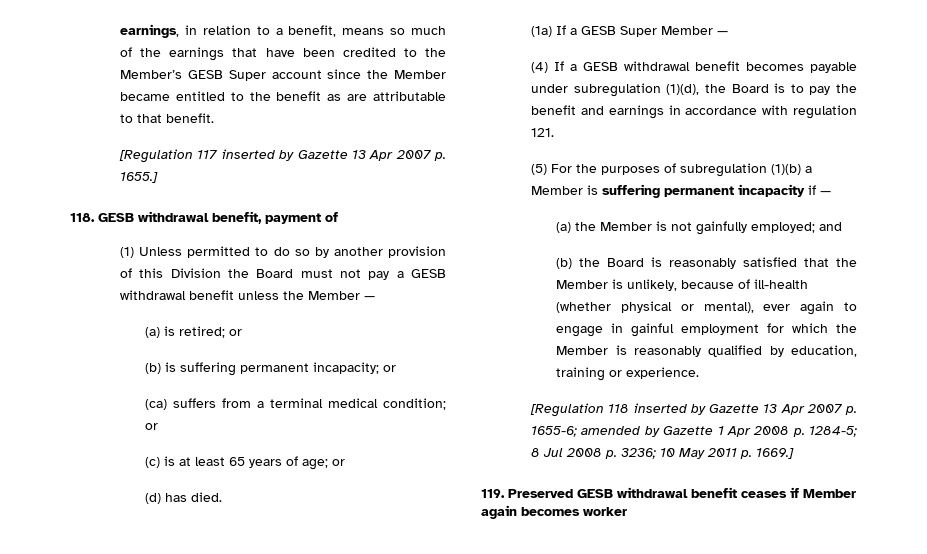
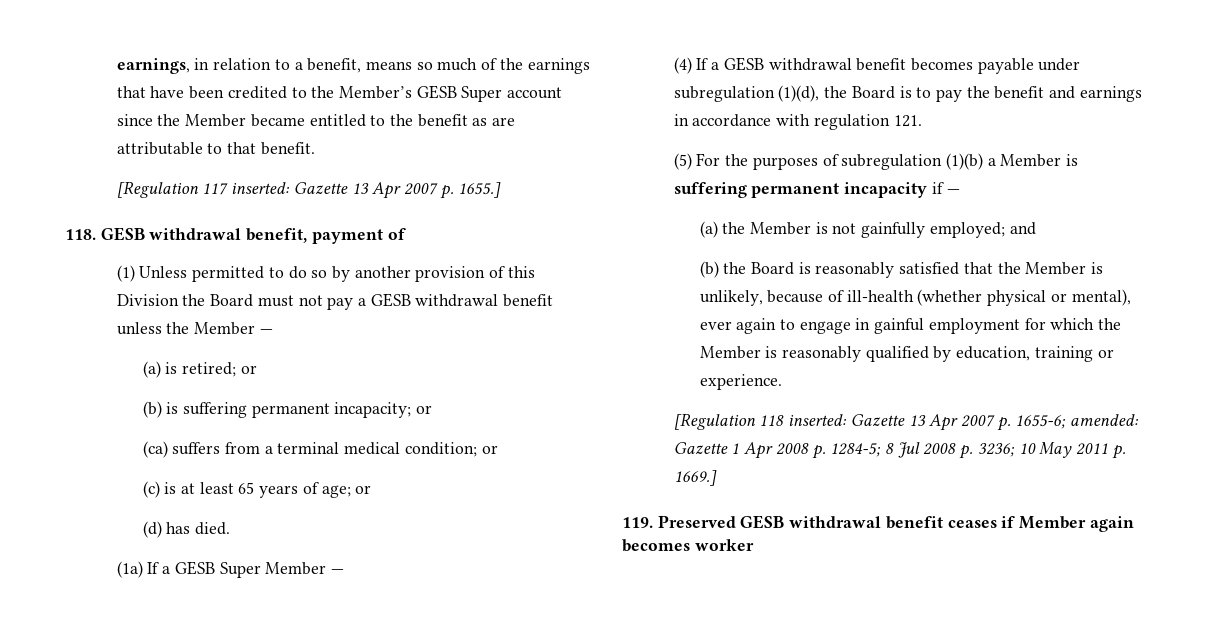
[221,149,295,161] inserted by -> [231,182,291,194] inserted:
[633,403,706,415] inserted by -> [788,414,848,426] inserted:
[581,426,660,437] amended by -> [1070,414,1140,426] amended:

